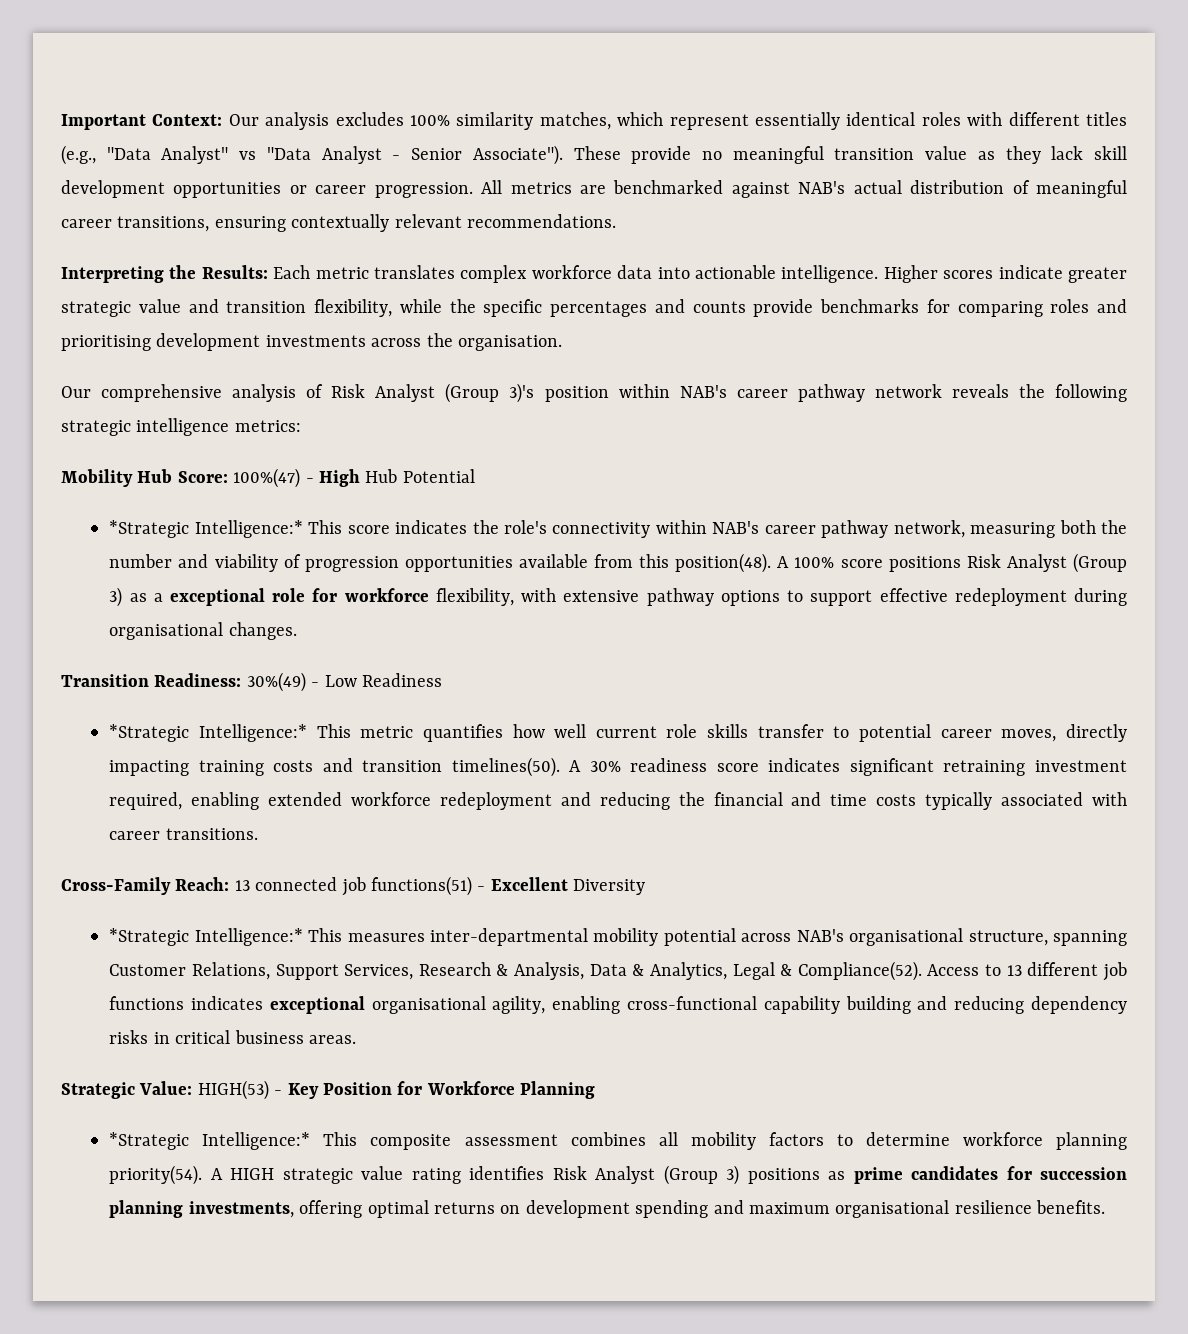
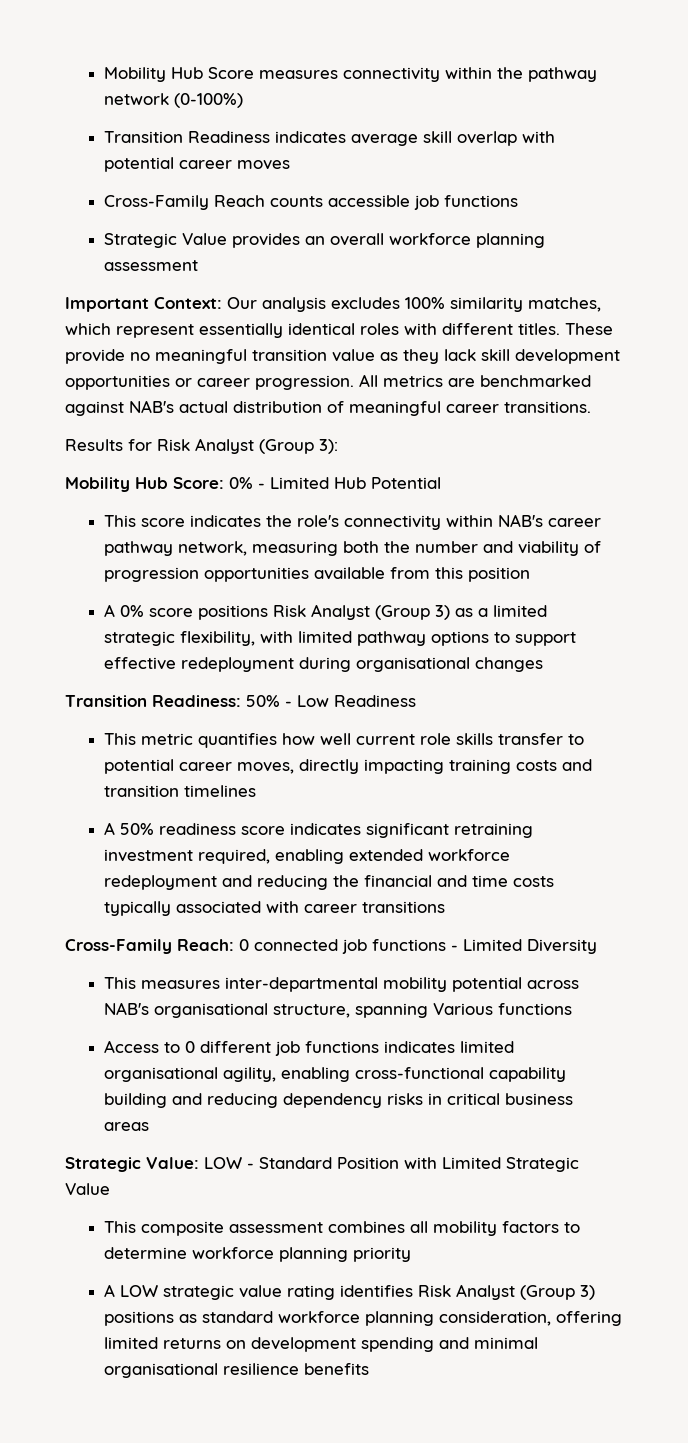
(61, 122) none -> [104,67,598,82] [104,93,244,108] [104,131,556,146] [104,157,291,172] [104,195,519,210] [104,233,546,248] [104,260,199,271] Mobility Hub Score measures connectivity within the pathway network (0-100%) // Transition Readiness indicates average skill overlap with potential career moves // Cross-Family Reach counts accessible job functions // Strategic Value provides an overall workforce planning assessment //
[1085,112,1127,126] [61,145,563,165] titles (e.g., "Data Analyst" vs "Data Analyst - Senior Associate"). -> [518,323,560,335] titles.
[117,214,616,232] [61,265,1127,283] [61,299,1127,317] [61,333,562,351] [61,383,1127,403] [61,418,301,436] transitions, ensuring contextually relevant recommendations. // Interpreting the Results: Each metric translates complex workforce data into actionable intelligence. Higher scores indicate greater strategic value and transition flexibility, while the specific percentages and counts provide benchmarks for comparing roles and prioritising development investments across the organisation. // Our comprehensive analysis of Risk Analyst (Group 3)'s position within NAB's career pathway network reveals the following strategic intelligence metrics: -> [504,401,591,413] [65,438,338,454] transitions. // Results for Risk Analyst (Group 3):
[233,468,360,488] 100%(47) - High -> [229,477,329,489] 0% - Limited
[109,520,303,538] *Strategic Intelligence:* -> (441, 483) none
[675,553,835,573] position(48). A 100% -> [468,567,531,582] [104,604,145,617] position // A 0%
[170,588,429,606] exceptional role for workforce -> [493,605,548,617] [104,631,176,646] limited strategic
[563,590,640,602] extensive -> [298,631,353,643] limited
[228,622,297,640] changes. -> [475,657,544,672] changes
[246,672,306,692] 30%(49) -> [246,695,280,707] 50%
[109,724,307,742] *Strategic Intelligence:* -> (416, 701) none
[451,757,621,777] timelines(50). A 30% -> [184,785,257,797] [104,822,155,835] timelines // A 50%
[165,828,258,840] transitions. -> [362,901,446,913] transitions
[234,880,250,891] 13 -> [239,939,249,951] 0
[371,876,568,896] functions(51) - Excellent -> [372,939,522,951] functions - Limited
[109,928,303,946] *Strategic Intelligence:* -> (597, 946) none
[109,961,922,981] Customer Relations, Support Services, Research & Analysis, Data & Analytics, Legal & Compliance(52). -> [433,1003,573,1015] Various functions //
[1006,965,1022,976] 13 -> [185,1041,196,1053] 0
[269,996,365,1014] exceptional -> [460,1041,515,1053] limited
[308,1035,356,1044] areas. -> [104,1122,150,1131] areas
[197,1080,596,1100] [109,1132,311,1150] HIGH(53) - Key Position for Workforce Planning // *Strategic Intelligence:* -> [204,1157,579,1172] [65,1183,110,1195] LOW - Standard Position with Limited Strategic Value //
[109,1165,275,1185] priority(54). A HIGH -> [353,1247,412,1262] [104,1284,159,1297] priority // A LOW
[853,1166,1127,1184] [109,1200,429,1218] prime candidates for succession planning investments, offering optimal -> [202,1311,623,1326] [104,1337,159,1349] standard workforce planning consideration, offering limited
[748,1202,830,1214] maximum -> [474,1337,539,1349] minimal
[1036,1200,1106,1214] benefits. -> [304,1363,370,1375] benefits

